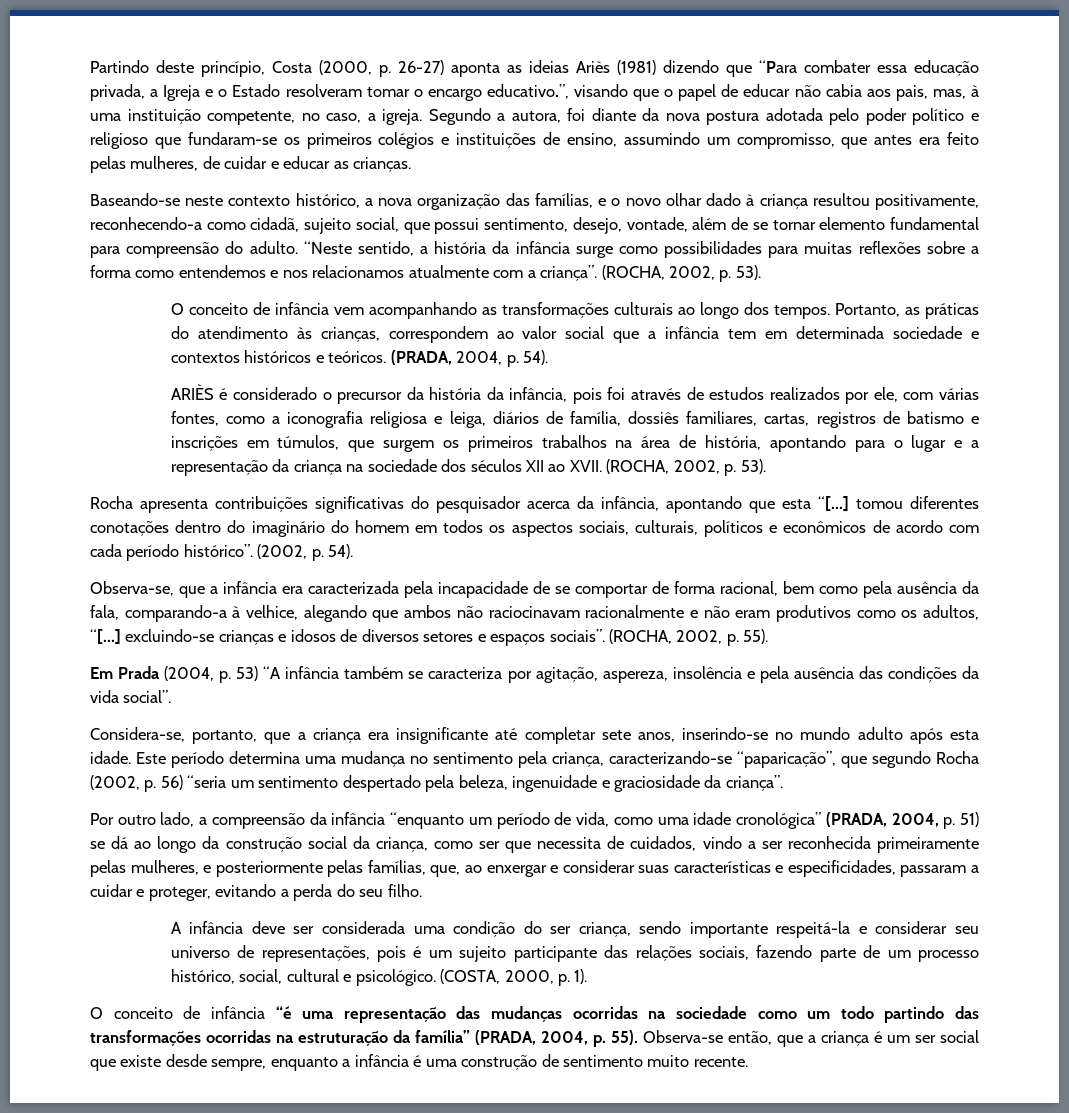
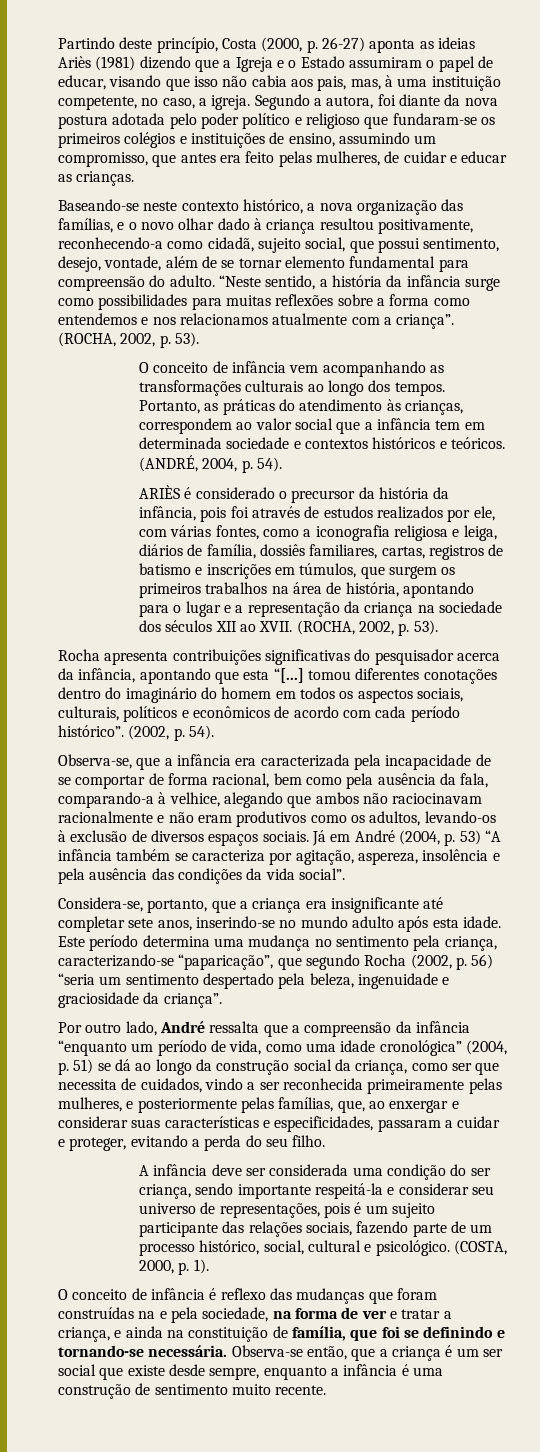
[759,60,979,76] [90,84,145,101] “Para combater essa educação privada, -> (219, 65) none
[285,84,791,101] resolveram tomar o encargo educativo.”, visando que o papel de educar -> [348,56,493,72] [58,75,218,91] assumiram o papel de educar, visando que isso
[390,350,452,365] (PRADA, -> [139,455,199,472] (ANDRÉ,
[90,629,769,646] [90,666,161,679] “[...] excluindo-se crianças e idosos de diversos setores e espaços sociais”. (ROCHA, 2002, p. 55). // Em Prada -> [424,811,496,823] [58,830,395,846] levando-os à exclusão de diversos espaços sociais. Já em André
(195, 819) none -> [159,1021,288,1037] André ressalta que
[825,812,939,827] (PRADA, 2004, -> [465,1040,507,1055] (2004,
[275,1006,979,1023] [90,1030,638,1047] “é uma representação das mudanças ocorridas na sociedade como um todo partindo das transformações ocorridas na estruturação da família” (PRADA, 2004, p. 55). -> [209,1288,437,1304] [58,1307,452,1323] [58,1326,505,1342] [58,1345,228,1357] é reflexo das mudanças que foram construídas na e pela sociedade, na forma de ver e tratar a criança, e ainda na constituição de família, que foi se definindo e tornando-se necessária.

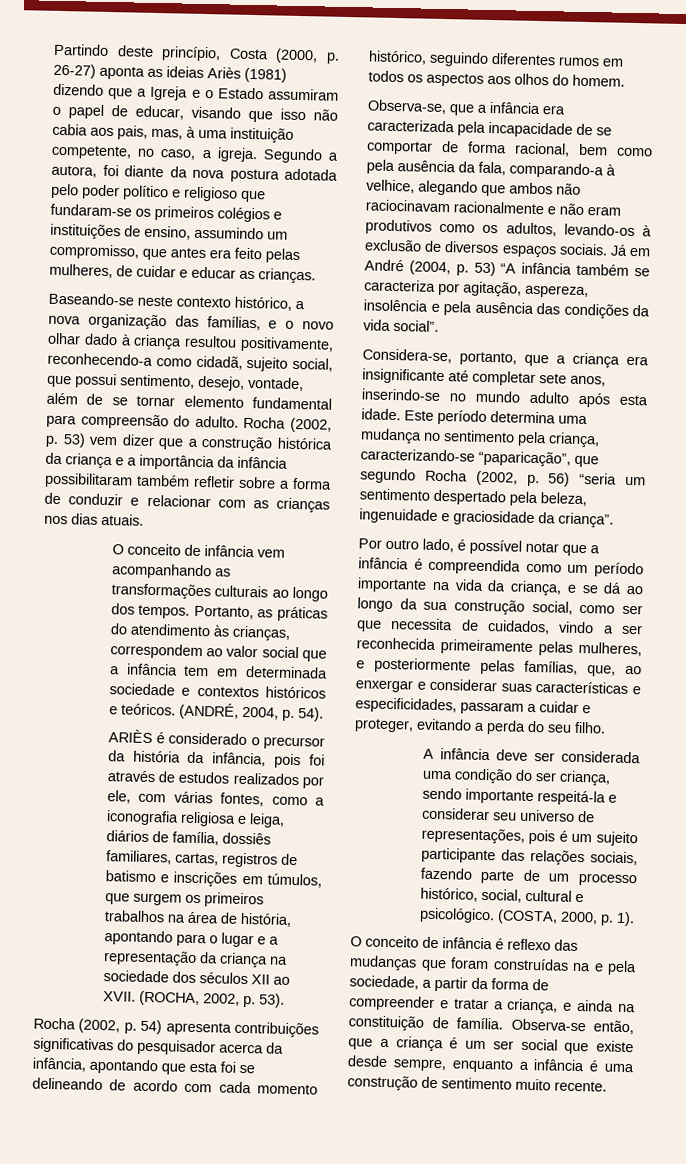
[218,275,500,291] [58,294,470,310] [58,313,455,329] [58,332,199,348] “Neste sentido, a história da infância surge como possibilidades para muitas reflexões sobre a forma como entendemos e nos relacionamos atualmente com a criança”. (ROCHA, 2002, p. 53). -> [243,416,332,433] [45,433,332,452] [45,452,288,471] [44,472,332,490] [44,492,330,513] [44,513,144,526] Rocha (2002, p. 53) vem dizer que a construção histórica da criança e a importância da infância possibilitaram também refletir sobre a forma de conduzir e relacionar com as crianças nos dias atuais.
(100, 655) none -> [78,1018,163,1035] (2002, p. 54)
[273,668,497,684] [58,687,463,703] [58,706,460,722] [58,725,214,741] “[...] tomou diferentes conotações dentro do imaginário do homem em todos os aspectos sociais, culturais, políticos e econômicos de acordo com cada período histórico”. (2002, p. 54). -> [220,1061,255,1074] [32,1077,318,1095] [368,50,624,67] [368,70,625,87] foi se delineando de acordo com cada momento histórico, seguindo diferentes rumos em todos os aspectos aos olhos do homem.
[159,1021,470,1037] [58,1040,507,1056] [58,1059,94,1075] André ressalta que a compreensão da infância “enquanto um período de vida, como uma idade cronológica” (2004, p. 51) -> [457,539,600,557] [358,557,644,578] [357,577,576,596] é possível notar que a infância é compreendida como um período importante na vida da criança, e
[216,1059,408,1075] construção social da criança, -> [423,599,573,615] sua construção social,
[272,1307,387,1319] na forma de ver -> [422,977,549,992] [349,995,435,1012] a partir da forma de compreender
[291,1326,505,1341] [58,1345,228,1357] família, que foi se definindo e tornando-se necessária. -> [456,1017,503,1030] família.

